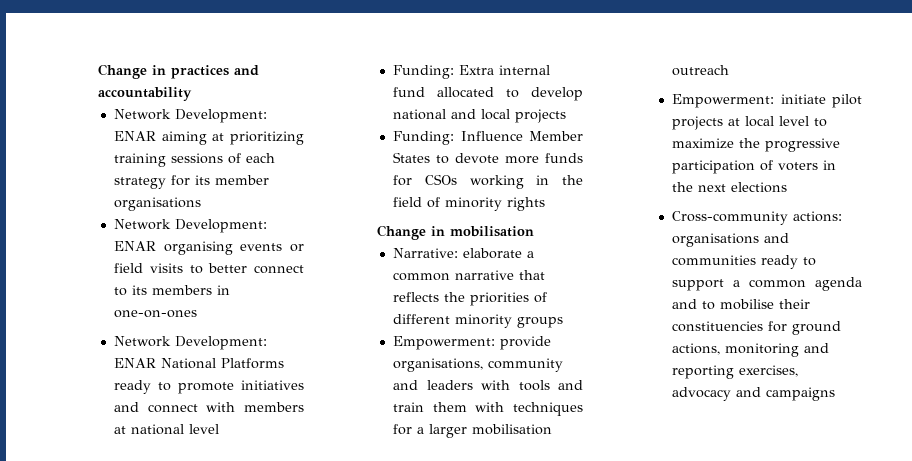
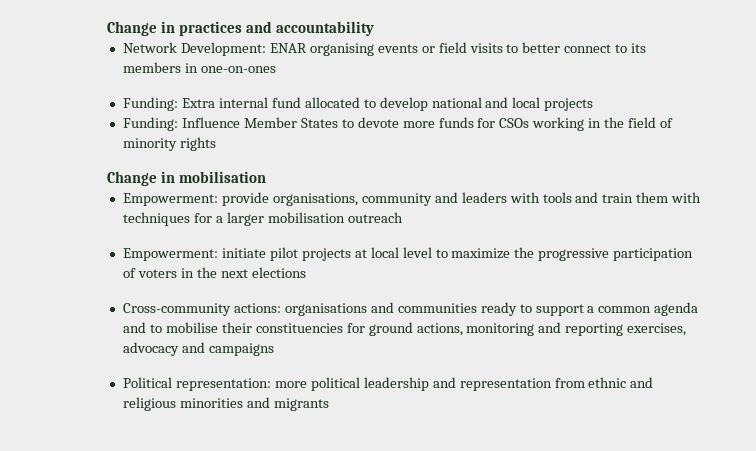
[114,109,268,123] [114,131,304,145] [114,153,276,167] [114,175,270,189] [114,197,202,211] // Network Development: ENAR aiming at prioritizing training sessions of each strategy for its member organisations -> (374, 28) none
[114,336,268,350] [114,358,285,369] [114,380,304,394] [114,402,304,413] [114,424,220,435] // Network Development: ENAR National Platforms ready to promote initiatives and connect with members at national level -> (276, 69) none
[393,248,535,259] [393,270,546,281] [393,292,548,306] [393,314,564,328] // Narrative: elaborate a common narrative that reflects the priorities of different minority groups -> (267, 177) none
(836, 394) none -> [123,377,654,391] [123,397,329,411] // Political representation: more political leadership and representation from ethnic and religious minorities and migrants

